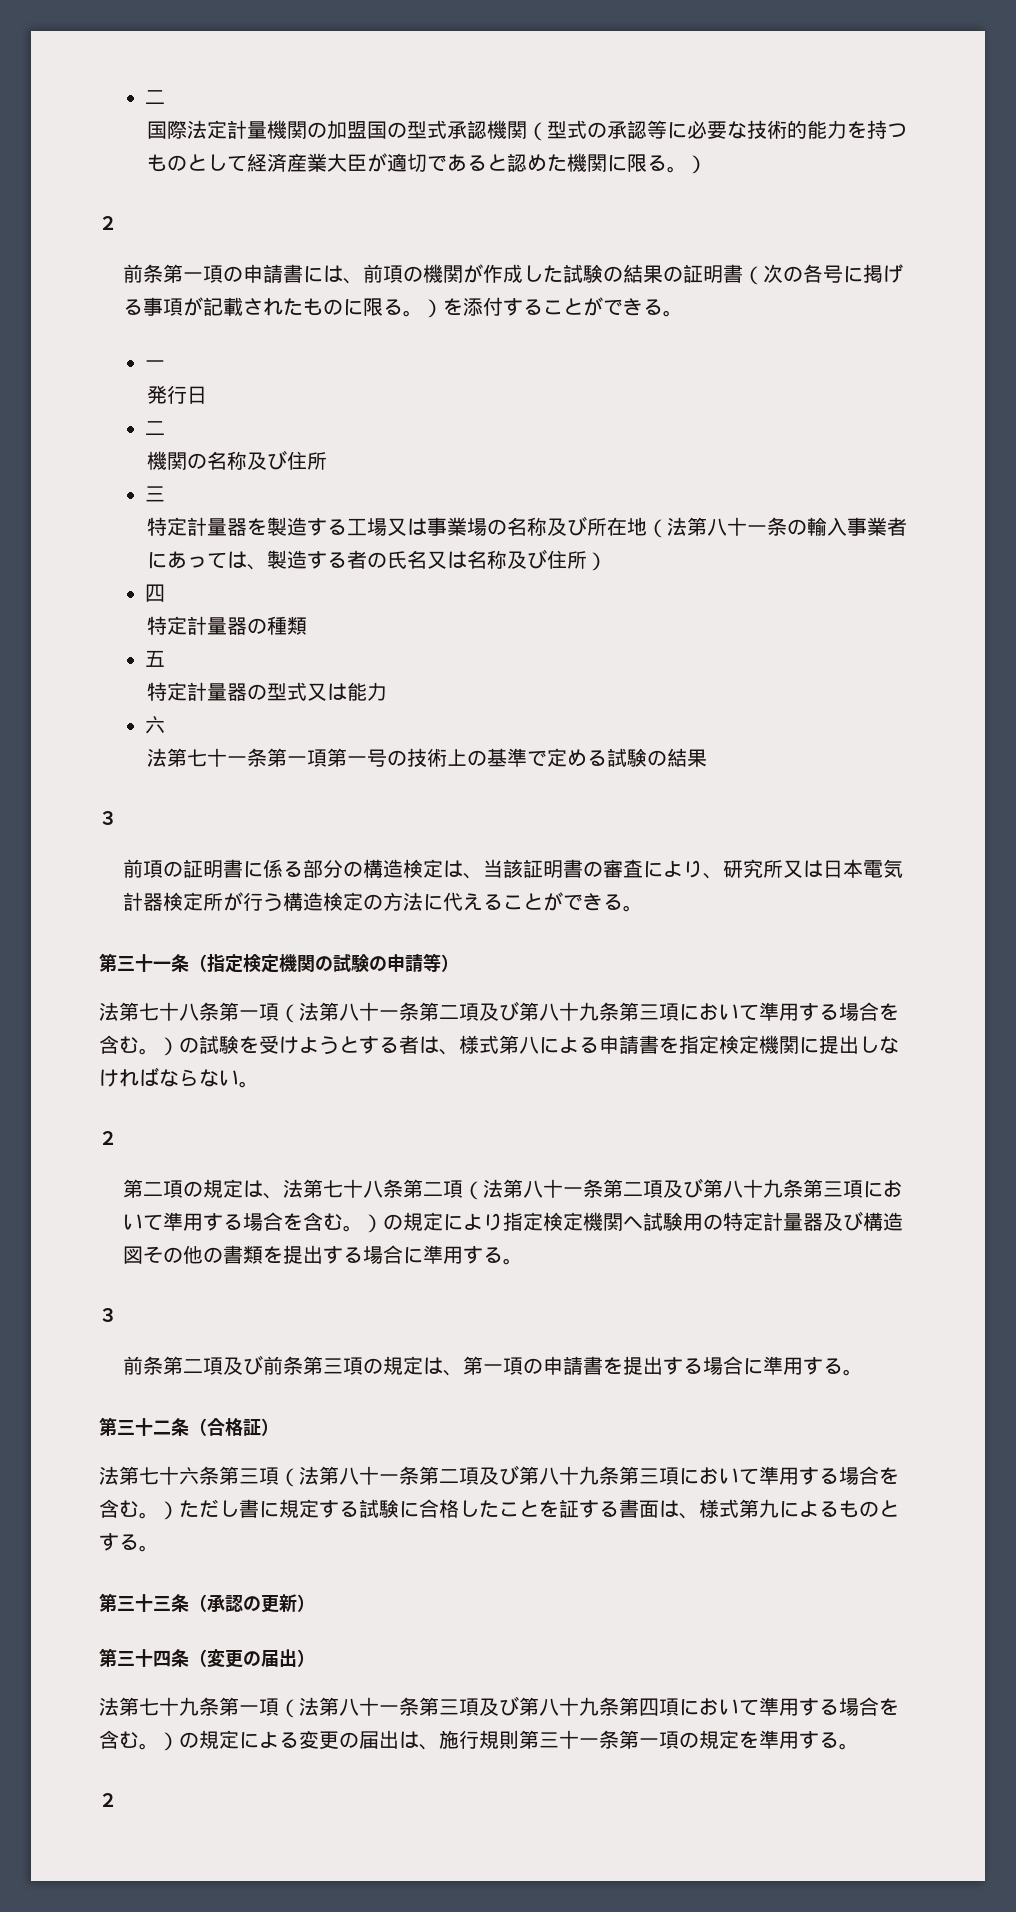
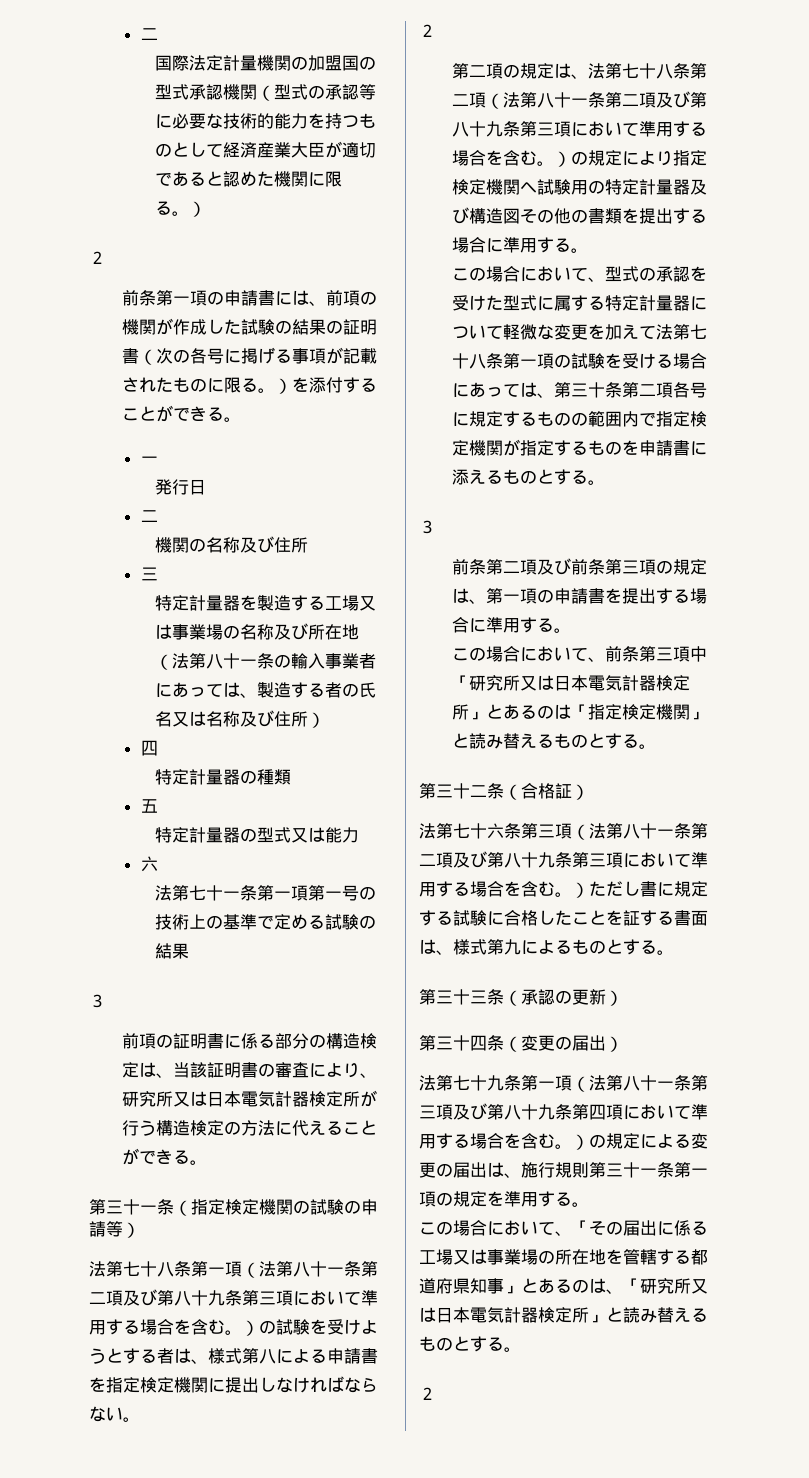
(523, 1261) none -> [452,266,708,282] [452,295,708,311] [452,324,708,340] [452,353,708,369] [452,382,708,398] [452,411,708,427] [452,439,708,456] [452,469,606,485] // この場合において、型式の承認を受けた型式に属する特定計量器について軽微な変更を加えて法第七十八条第一項の試験を受ける場合にあっては、第三十条第二項各号に規定するものの範囲内で指定検定機関が指定するものを申請書に添えるものとする。
(863, 1372) none -> [452,646,708,662] [452,675,691,691] [452,704,708,720] [452,733,657,749] // この場合において、前条第三項中「研究所又は日本電気計器検定所」とあるのは「指定検定機関」と読み替えるものとする。
(859, 1746) none -> [419,1220,708,1236] [419,1249,708,1265] [419,1278,708,1294] [419,1307,708,1323] [419,1336,521,1352] // この場合において、「その届出に係る工場又は事業場の所在地を管轄する都道府県知事」とあるのは、「研究所又は日本電気計器検定所」と読み替えるものとする。

